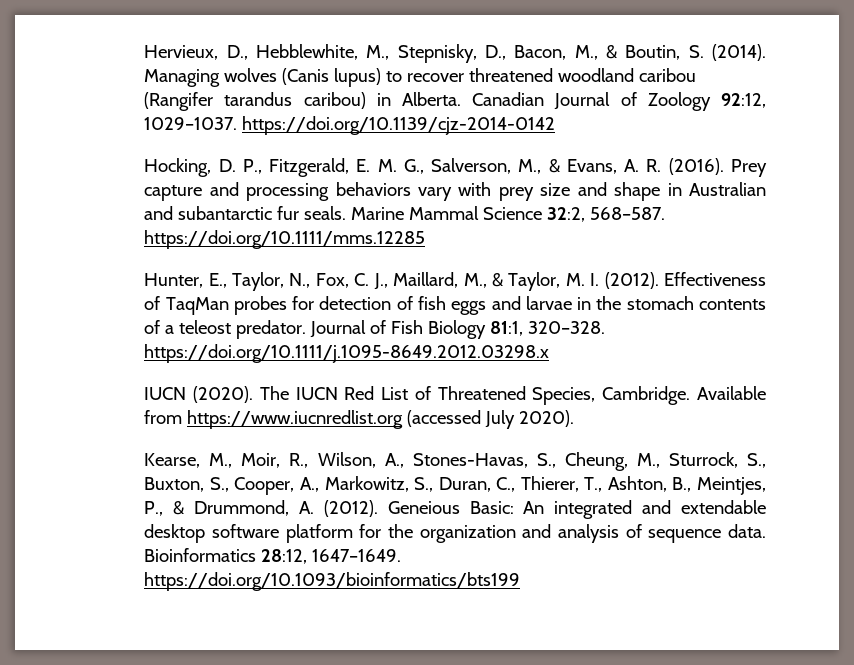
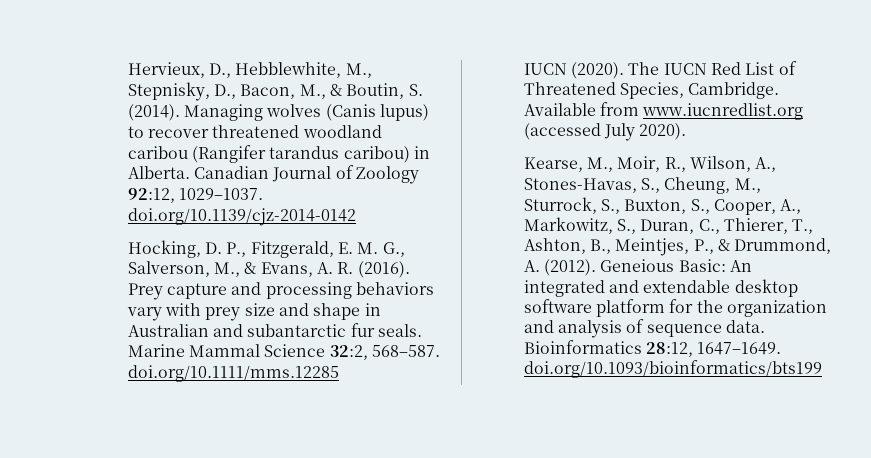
[242,116,556,135] https://doi.org/10.1139/cjz-2014-0142 -> [127,208,356,226] doi.org/10.1139/cjz-2014-0142
[144,230,426,249] [144,272,766,291] [144,296,767,315] [144,320,606,339] [144,344,550,363] https://doi.org/10.1111/mms.12285 // Hunter, E., Taylor, N., Fox, C. J., Maillard, M., & Taylor, M. I. (2012). Effectiveness of TaqMan probes for detection of fish eggs and larvae in the stomach contents of a teleost predator. Journal of Fish Biology 81:1, 320–328. https://doi.org/10.1111/j.1095-8649.2012.03298.x -> [127,365,339,382] doi.org/10.1111/mms.12285
[187,410,404,429] https://www.iucnredlist.org -> [642,103,804,120] www.iucnredlist.org
[144,572,521,591] https://doi.org/10.1093/bioinformatics/bts199 -> [523,360,822,378] doi.org/10.1093/bioinformatics/bts199

